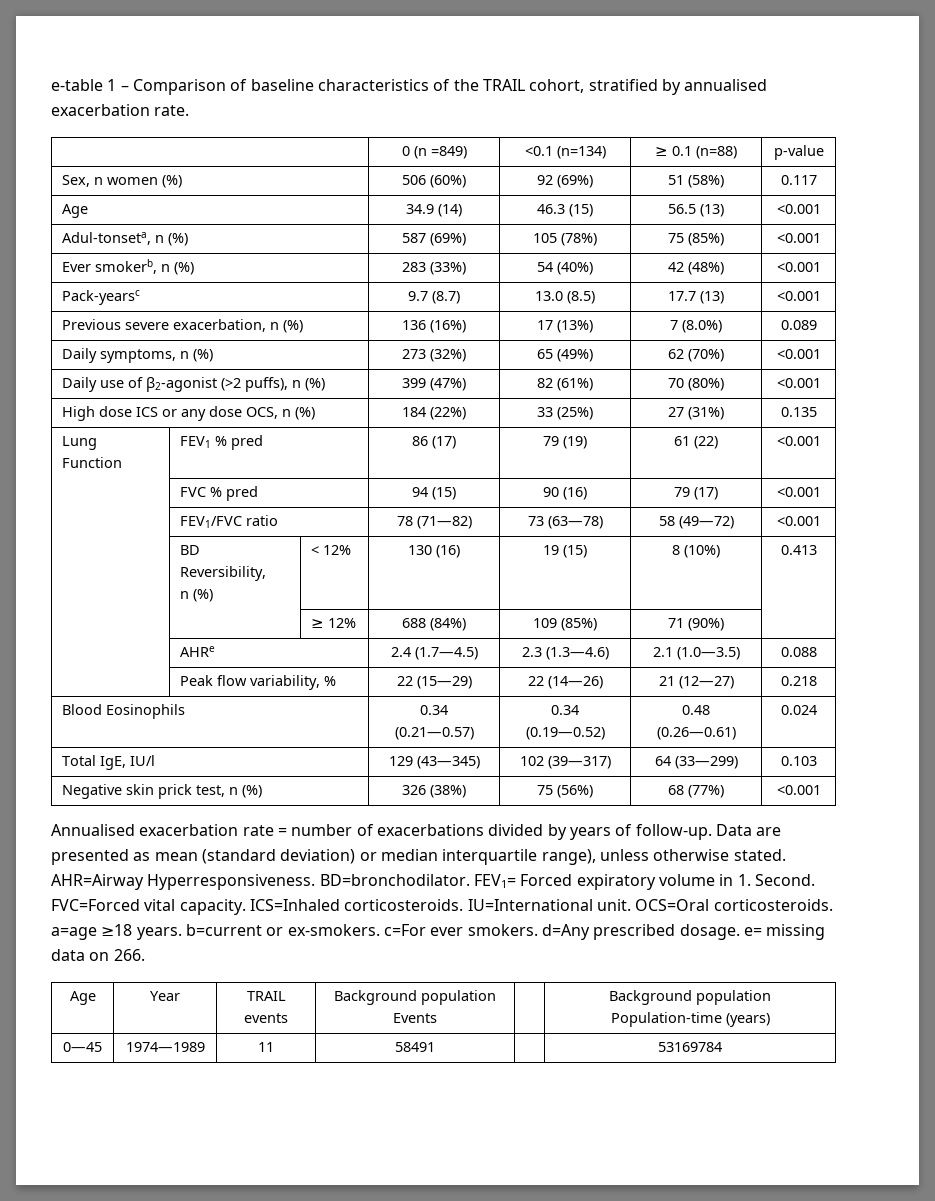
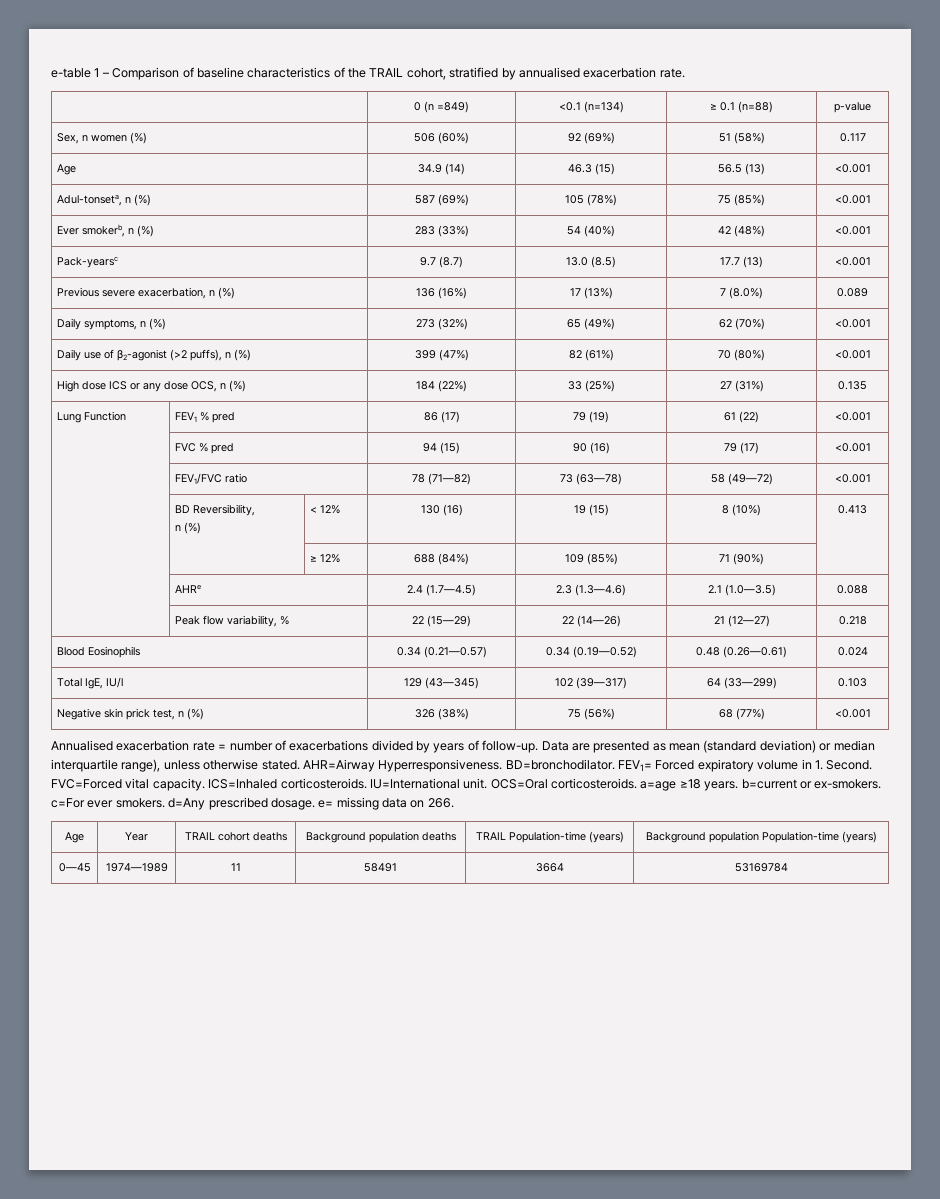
[244,1013,288,1023] [334,990,496,1005] [393,1013,437,1023] events | Background population Events | -> [217,832,287,841] [305,831,456,843] [475,831,624,843] cohort deaths | Background population deaths | TRAIL Population-time (years)
(435, 1047) none -> [535,863,564,872] 3664

